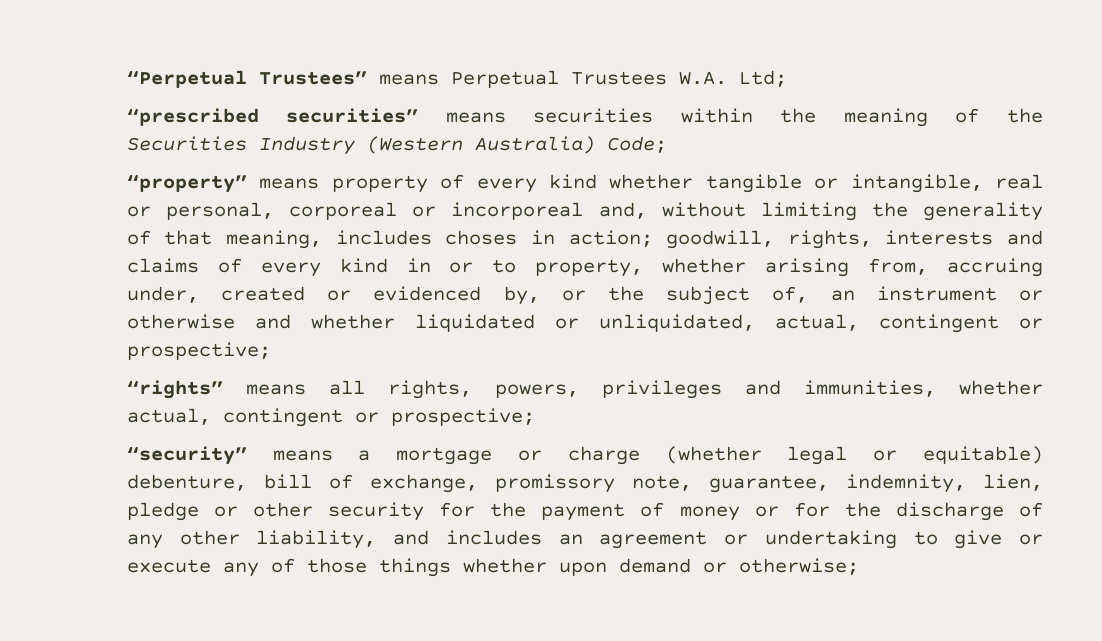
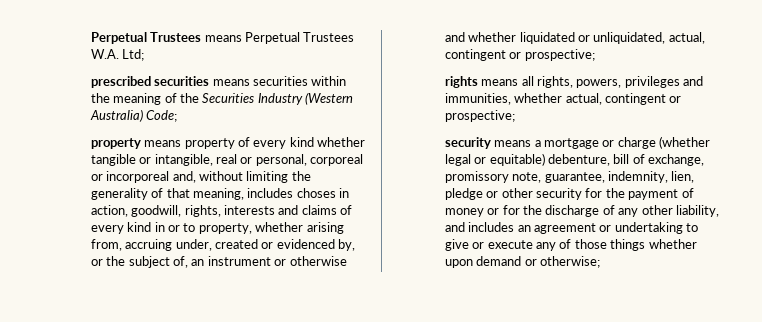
[126,70,367,88] “Perpetual Trustees” -> [90,32,202,44] Perpetual Trustees
[126,108,419,126] “prescribed securities” -> [90,76,210,88] prescribed securities
[126,174,247,193] “property” -> [90,138,141,149] property
[568,230,653,247] action; -> [90,205,128,217] action,
[126,380,223,399] “rights” -> [444,76,478,88] rights
[126,446,247,465] “security” -> [444,137,491,149] security

